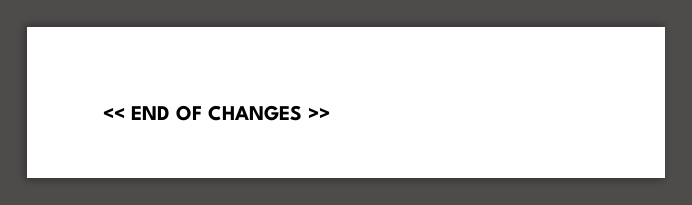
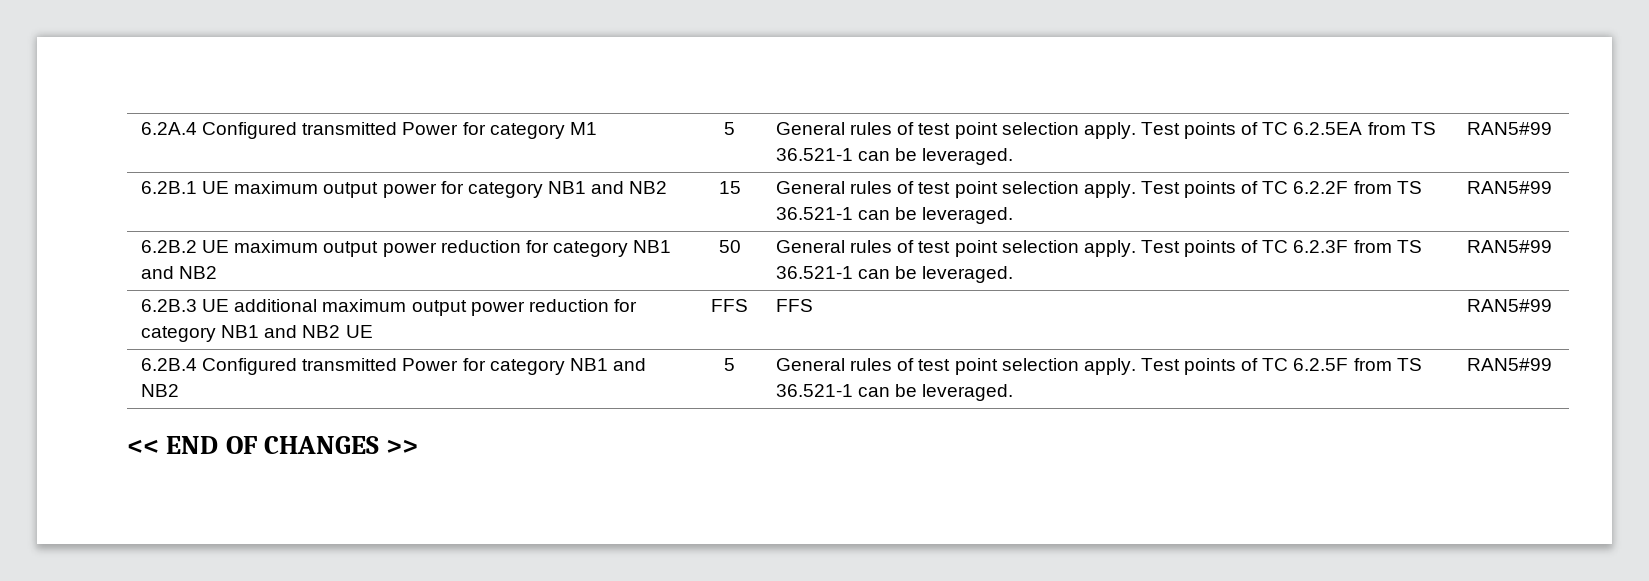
(103, 113) none -> [141,122,597,139] [724,122,735,135] [776,122,1436,139] [776,148,1014,165] [1467,122,1553,135] [141,181,668,198] [718,181,741,194] [776,181,1422,198] [776,207,1014,224] [1467,181,1553,194] [141,240,672,257] [141,266,218,279] [718,240,741,253] [776,240,1422,257] [776,266,1014,283] [1467,240,1553,253] [141,299,637,316] [141,325,373,342] [711,299,748,312] [776,299,814,312] [1467,299,1553,312] [141,358,646,375] [141,384,180,397] [724,358,735,371] [776,358,1422,375] [776,384,1014,401] [1467,358,1553,371] 6.2A.4 Configured transmitted Power for category M1 | 5 | General rules of test point selection apply. Test points of TC 6.2.5EA from TS 36.521-1 can be leveraged. | RAN5#99 // 6.2B.1 UE maximum output power for category NB1 and NB2 | 15 | General rules of test point selection apply. Test points of TC 6.2.2F from TS 36.521-1 can be leveraged. | RAN5#99 // 6.2B.2 UE maximum output power reduction for category NB1 and NB2 | 50 | General rules of test point selection apply. Test points of TC 6.2.3F from TS 36.521-1 can be leveraged. | RAN5#99 // 6.2B.3 UE additional maximum output power reduction for category NB1 and NB2 UE | FFS | FFS | RAN5#99 // 6.2B.4 Configured transmitted Power for category NB1 and NB2 | 5 | General rules of test point selection apply. Test points of TC 6.2.5F from TS 36.521-1 can be leveraged. | RAN5#99 //

